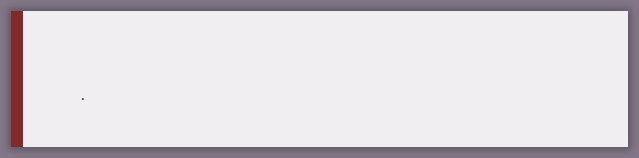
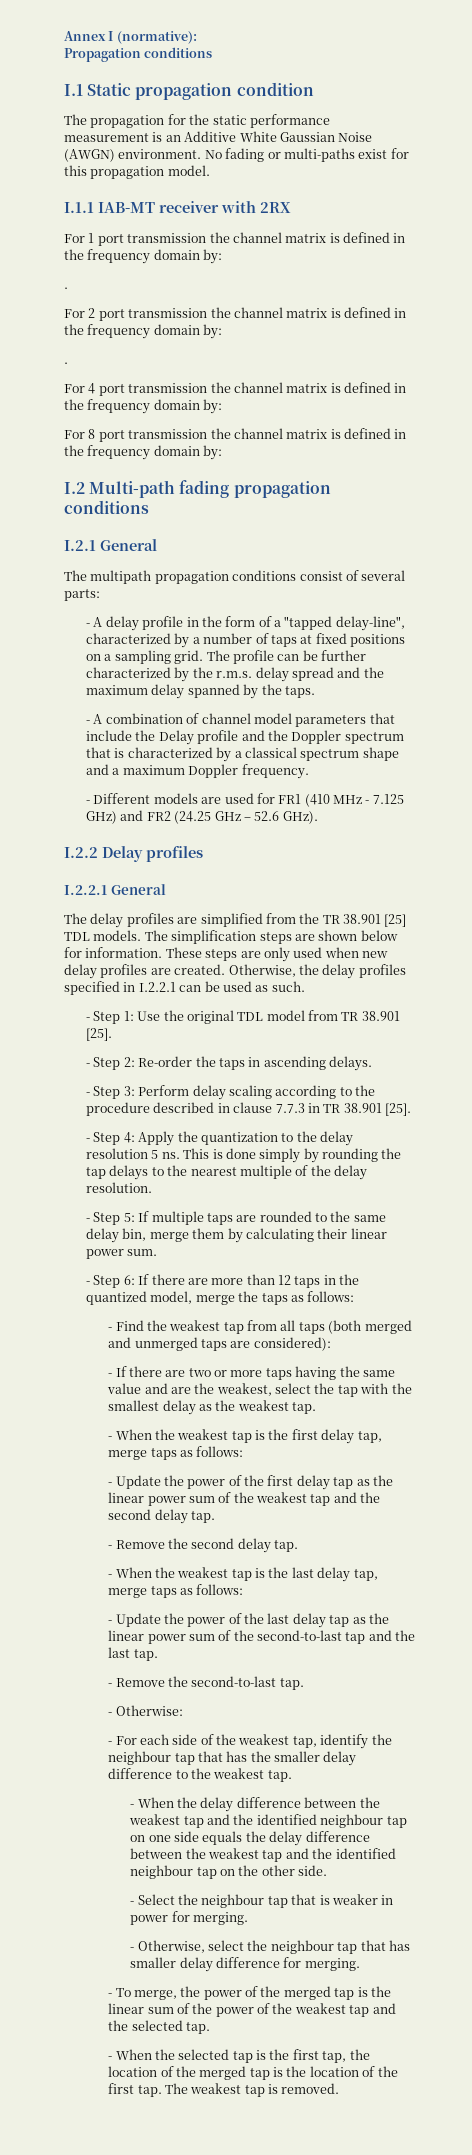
[80,98,85,100] . -> [64,31,197,44] [64,47,213,62] [64,82,314,100] [64,114,330,128] [64,131,373,142] [64,148,409,162] [64,165,210,179] [64,201,291,213] [64,232,406,246] [64,249,223,264] [64,287,68,289] [64,307,407,321] [64,324,223,339] [64,362,68,364] [64,382,407,396] [64,399,223,414] [64,428,407,442] [64,445,223,460] [64,480,331,498] [64,500,149,514] [64,539,157,551] [64,570,406,584] [64,589,100,601] [86,616,405,631] [86,633,406,648] [86,650,367,664] [86,667,384,682] [86,684,315,699] [86,713,395,727] [86,730,404,745] [86,747,399,762] [86,764,309,779] [86,793,404,807] [86,810,318,824] [64,846,203,862] [64,884,166,895] [64,913,407,928] [64,930,398,944] [64,947,388,962] [64,964,406,979] [64,981,305,995] [86,1010,400,1024] [86,1028,113,1041] [86,1056,373,1071] [86,1085,376,1100] [86,1102,412,1116] [86,1131,354,1146] [86,1148,402,1163] [86,1165,368,1180] [86,1182,153,1193] [86,1211,386,1225] [86,1228,387,1243] [86,1249,158,1259] [86,1274,360,1288] [86,1291,355,1305] [108,1320,412,1334] [108,1337,331,1351] [108,1366,395,1380] [107,1383,412,1397] [108,1400,317,1415] [108,1429,382,1444] [108,1446,244,1460] [108,1475,393,1490] [108,1492,381,1506] [108,1509,215,1524] [108,1538,299,1553] [108,1567,378,1582] [108,1584,244,1598] [108,1613,389,1628] [108,1630,416,1644] [108,1647,158,1661] [108,1676,304,1690] [108,1705,183,1716] [108,1734,392,1749] [108,1751,357,1766] [108,1768,292,1782] [130,1797,380,1812] [129,1814,407,1828] [130,1831,370,1846] [130,1848,396,1862] [130,1865,328,1879] [130,1894,394,1908] [130,1911,249,1925] [130,1940,410,1954] [130,1957,360,1972] [108,1986,391,2000] [108,2003,396,2017] [108,2020,210,2034] [108,2049,370,2063] [108,2066,398,2080] [108,2083,340,2097] Annex I (normative): // Propagation conditions // I.1 Static propagation condition // The propagation for the static performance measurement is an Additive White Gaussian Noise (AWGN) environment. No fading or multi-paths exist for this propagation model. // I.1.1 IAB-MT receiver with 2RX // For 1 port transmission the channel matrix is defined in the frequency domain by: // . // For 2 port transmission the channel matrix is defined in the frequency domain by: // . // For 4 port transmission the channel matrix is defined in the frequency domain by: // For 8 port transmission the channel matrix is defined in the frequency domain by: // I.2 Multi-path fading propagation conditions // I.2.1 General // The multipath propagation conditions consist of several parts: // - A delay profile in the form of a "tapped delay-line", characterized by a number of taps at fixed positions on a sampling grid. The profile can be further characterized by the r.m.s. delay spread and the maximum delay spanned by the taps. // - A combination of channel model parameters that include the Delay profile and the Doppler spectrum that is characterized by a classical spectrum shape and a maximum Doppler frequency. // - Different models are used for FR1 (410 MHz - 7.125 GHz) and FR2 (24.25 GHz – 52.6 GHz). // I.2.2 Delay profiles // I.2.2.1 General // The delay profiles are simplified from the TR 38.901 [25] TDL models. The simplification steps are shown below for information. These steps are only used when new delay profiles are created. Otherwise, the delay profiles specified in I.2.2.1 can be used as such. // - Step 1: Use the original TDL model from TR 38.901 [25]. // - Step 2: Re-order the taps in ascending delays. // - Step 3: Perform delay scaling according to the procedure described in clause 7.7.3 in TR 38.901 [25]. // - Step 4: Apply the quantization to the delay resolution 5 ns. This is done simply by rounding the tap delays to the nearest multiple of the delay resolution. // - Step 5: If multiple taps are rounded to the same delay bin, merge them by calculating their linear power sum. // - Step 6: If there are more than 12 taps in the quantized model, merge the taps as follows: // - Find the weakest tap from all taps (both merged and unmerged taps are considered): // - If there are two or more taps having the same value and are the weakest, select the tap with the smallest delay as the weakest tap. // - When the weakest tap is the first delay tap, merge taps as follows: // - Update the power of the first delay tap as the linear power sum of the weakest tap and the second delay tap. // - Remove the second delay tap. // - When the weakest tap is the last delay tap, merge taps as follows: // - Update the power of the last delay tap as the linear power sum of the second-to-last tap and the last tap. // - Remove the second-to-last tap. // - Otherwise: // - For each side of the weakest tap, identify the neighbour tap that has the smaller delay difference to the weakest tap. // - When the delay difference between the weakest tap and the identified neighbour tap on one side equals the delay difference between the weakest tap and the identified neighbour tap on the other side. // - Select the neighbour tap that is weaker in power for merging. // - Otherwise, select the neighbour tap that has smaller delay difference for merging. // - To merge, the power of the merged tap is the linear sum of the power of the weakest tap and the selected tap. // - When the selected tap is the first tap, the location of the merged tap is the location of the first tap. The weakest tap is removed.

